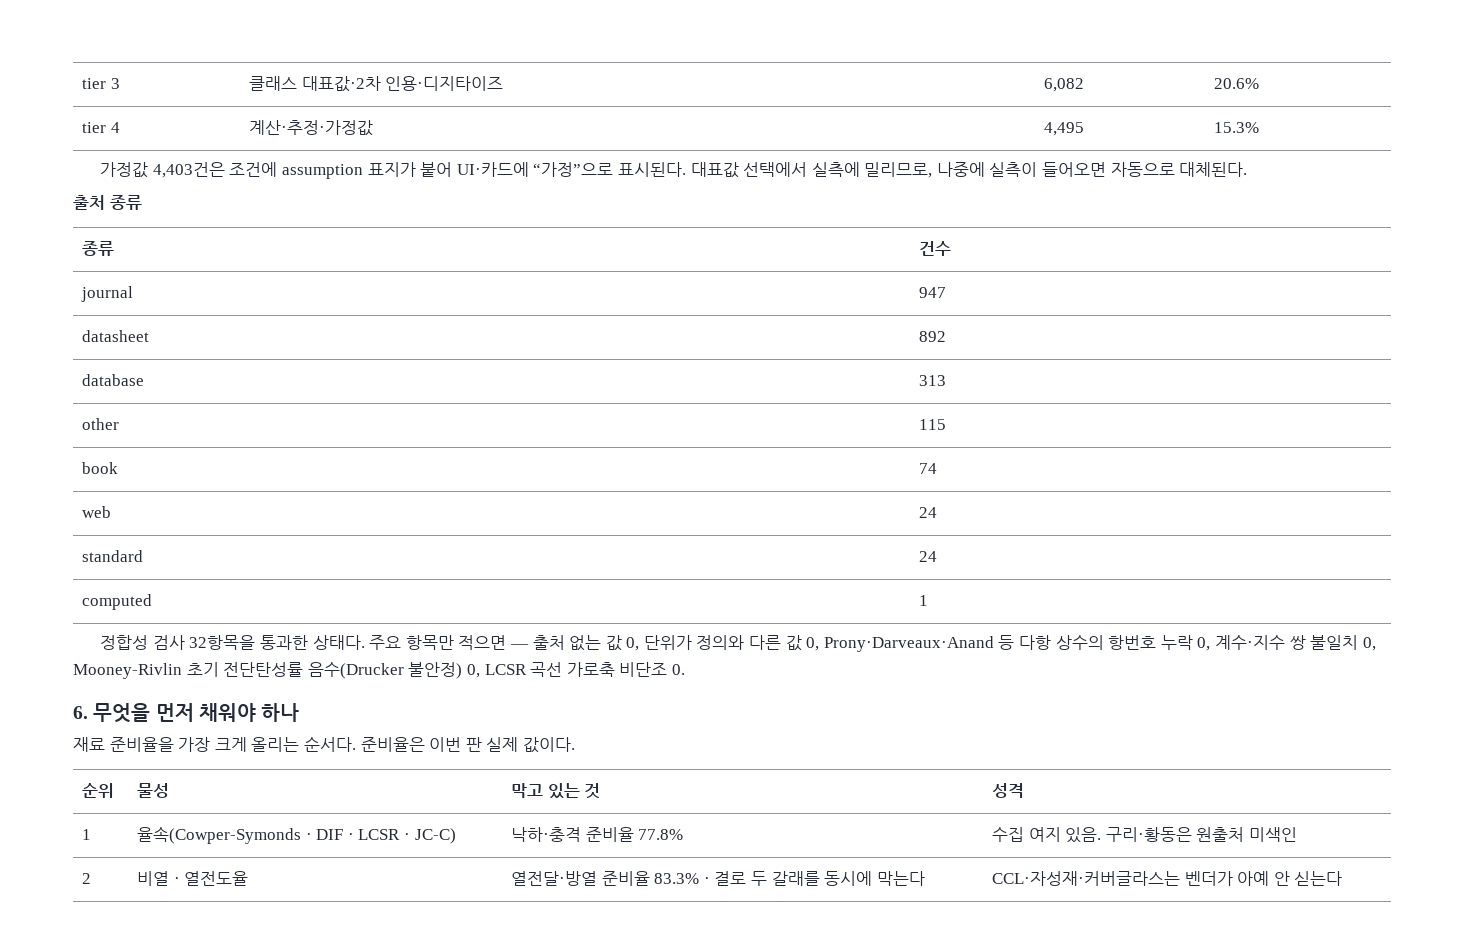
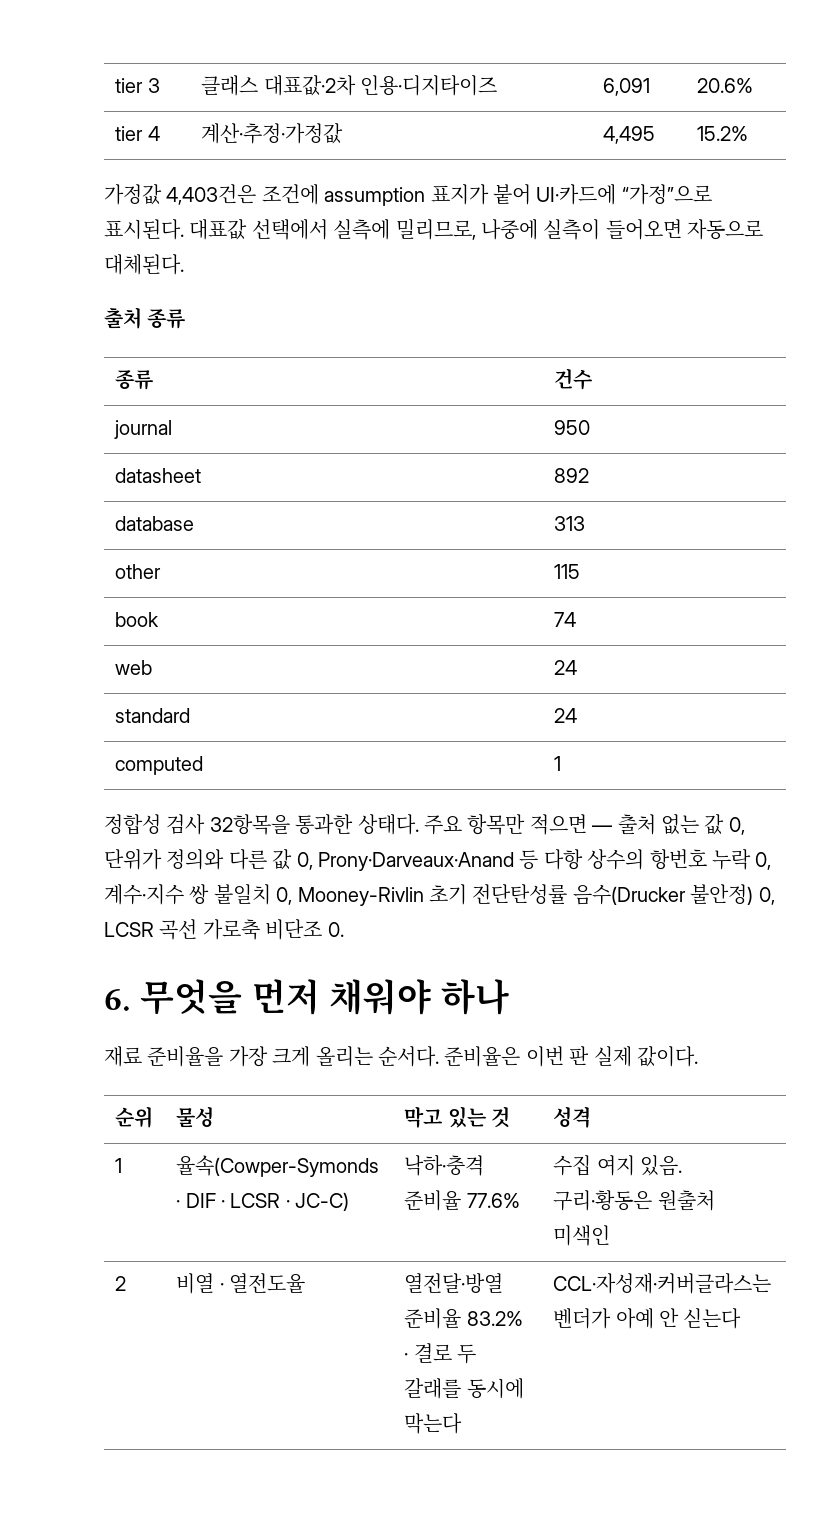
[1043,78,1084,92] 6,082 -> [603,78,651,96] 6,091
[1213,122,1259,133] 15.3% -> [697,126,749,141] 15.2%
[918,287,946,298] 947 -> [554,420,591,435] 950
[638,829,684,840] 77.8% -> [466,1193,520,1208] 77.6%
[654,873,700,884] 83.3% -> [466,1311,523,1326] 83.2%

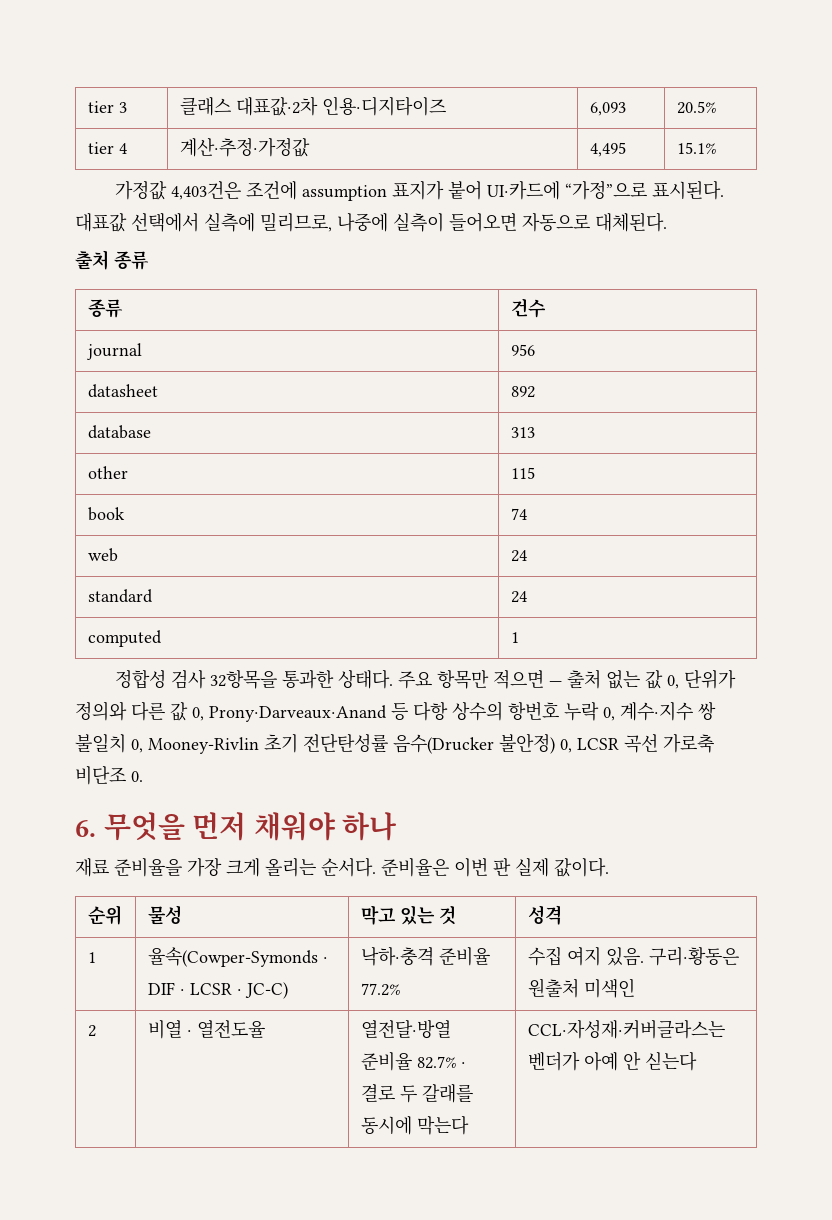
[603,78,651,96] [697,78,754,93] 6,091 | 20.6% -> [589,102,626,116] [676,101,716,114] 6,093 | 20.5%
[697,126,749,141] 15.2% -> [676,142,716,154] 15.1%
[554,420,591,435] 950 -> [510,344,535,356] 956
[466,1193,520,1208] 77.6% -> [360,983,400,996] 77.2%
[466,1311,523,1326] 83.2% -> [416,1056,456,1069] 82.7%

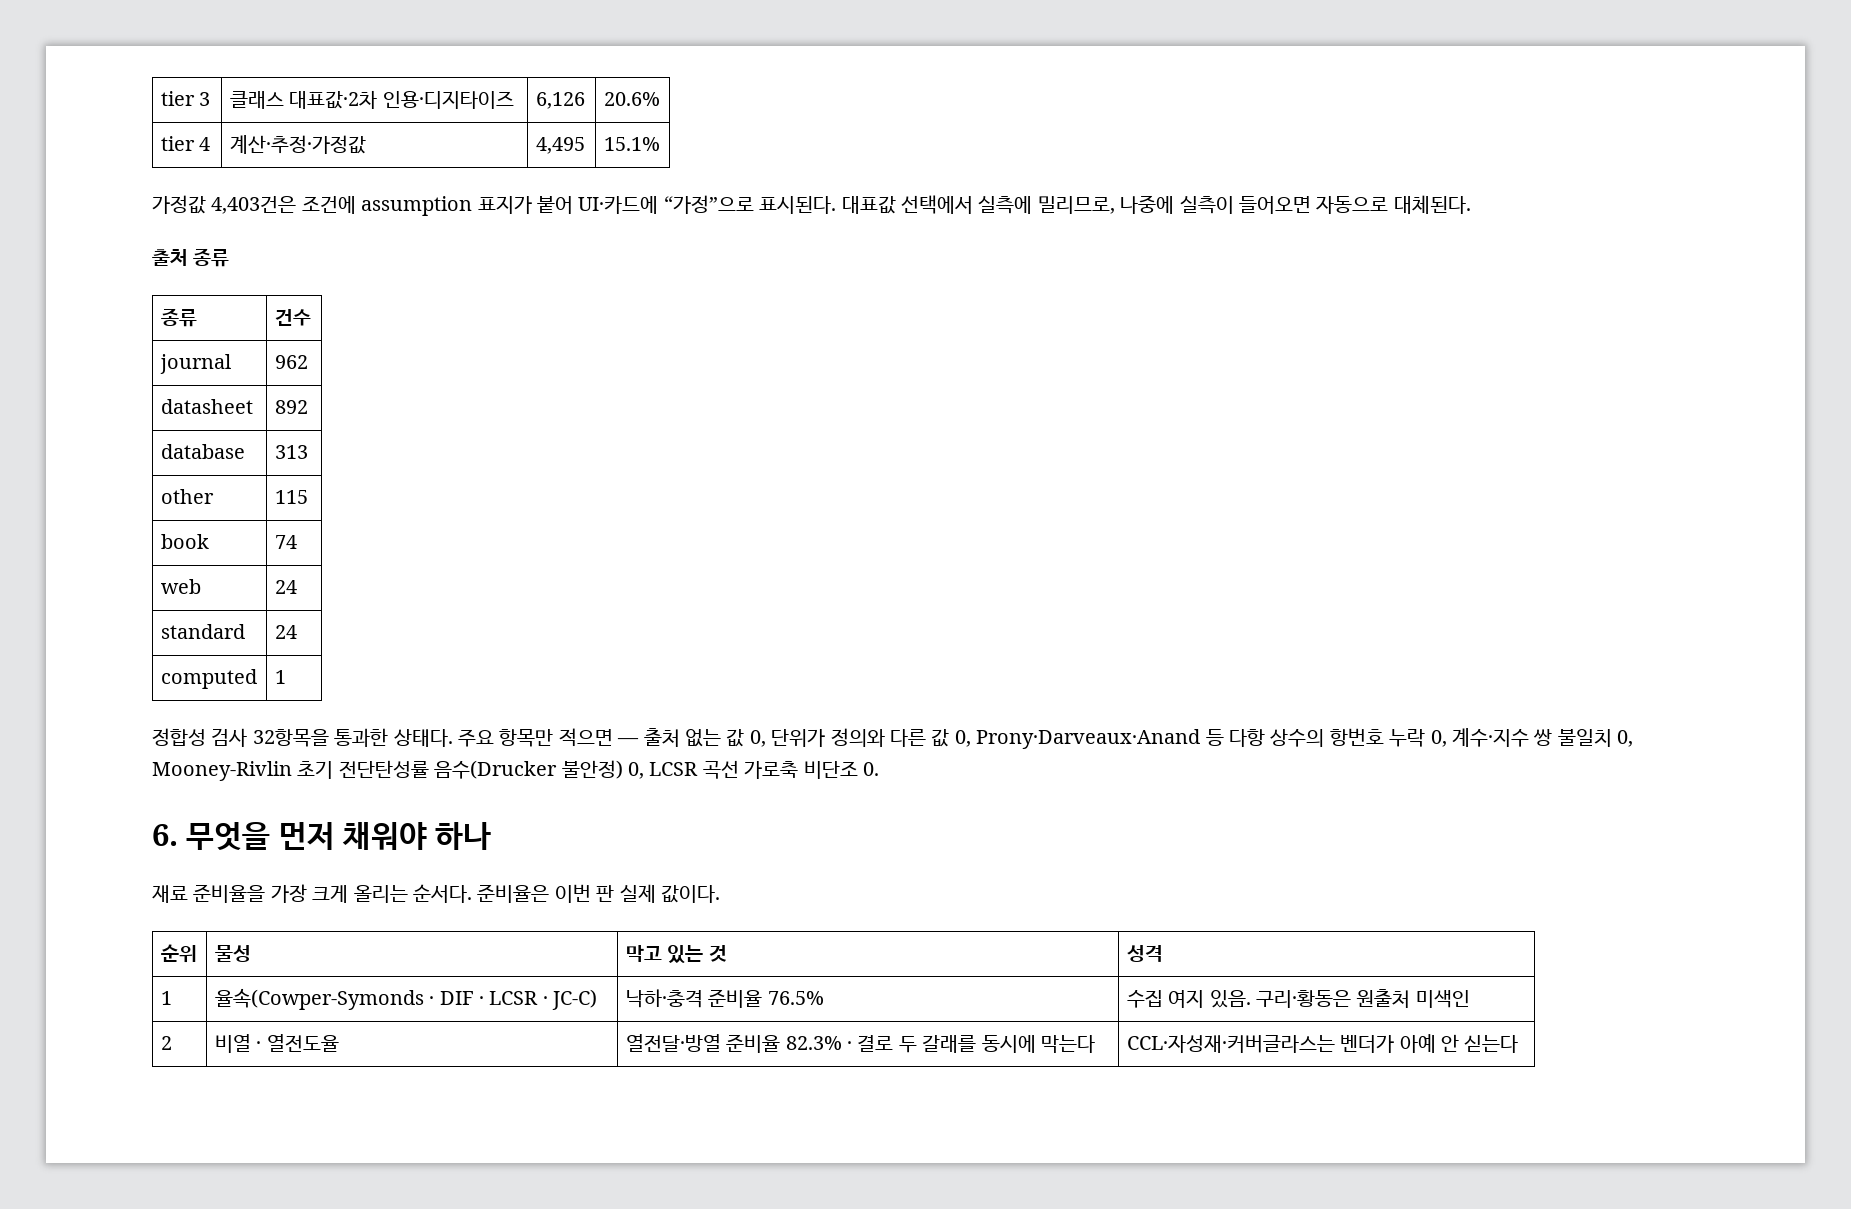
[589,102,626,116] [676,101,716,114] 6,093 | 20.5% -> [535,92,585,109] [603,92,660,106] 6,126 | 20.6%
[510,344,535,356] 956 -> [274,355,308,369] 962
[360,983,400,996] 77.2% -> [767,991,824,1005] 76.5%
[416,1056,456,1069] 82.7% -> [785,1036,842,1050] 82.3%

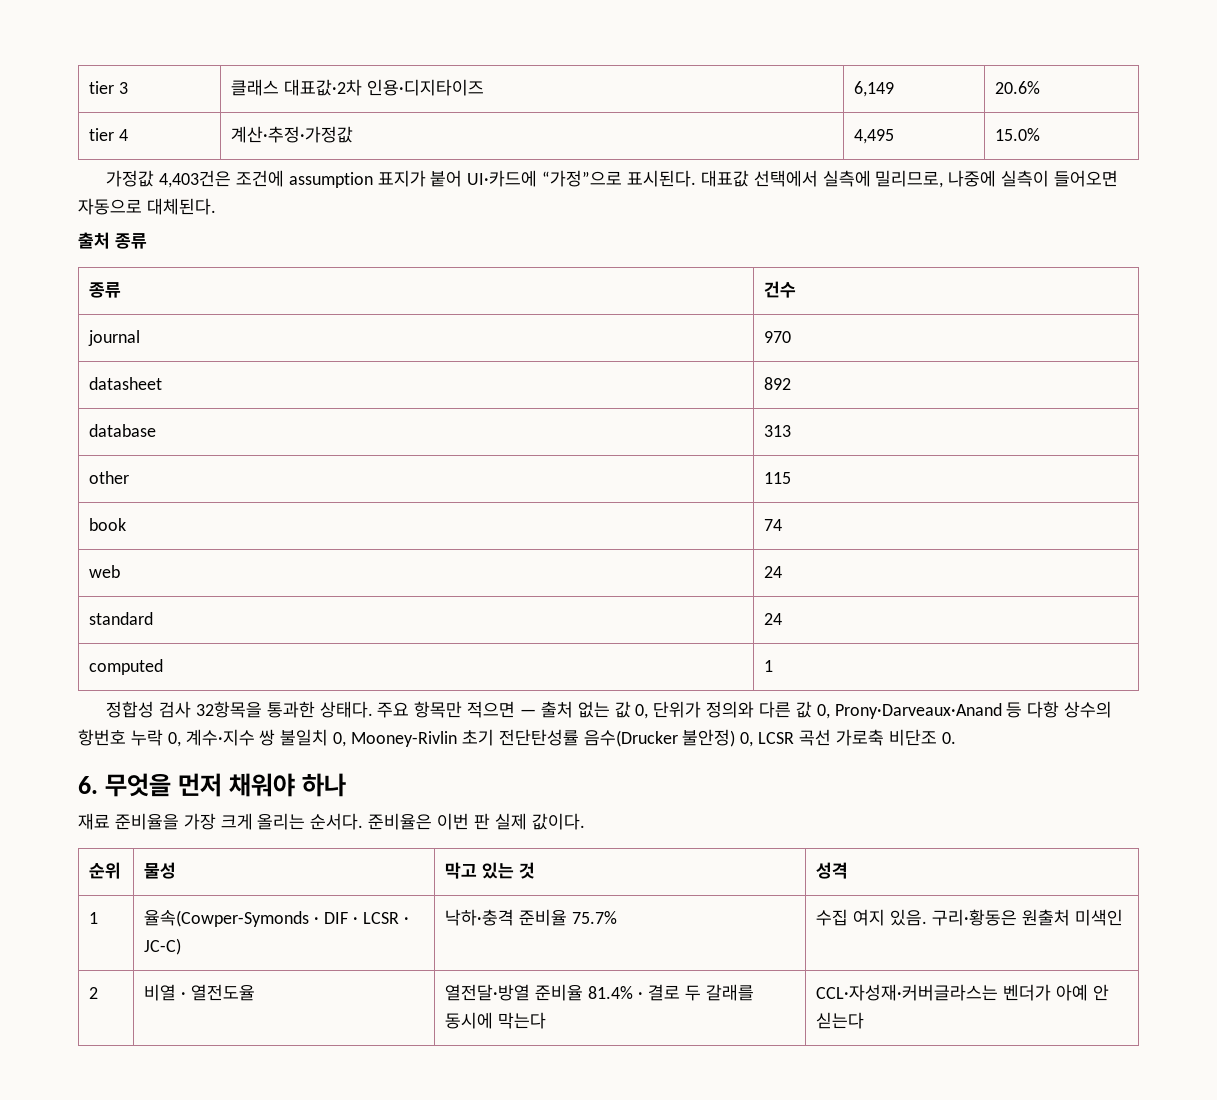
[535,92,585,109] 6,126 -> [854,81,895,97] 6,149
[603,137,660,151] 15.1% -> [995,128,1041,141] 15.0%
[274,355,308,369] 962 -> [764,331,792,343] 970
[767,991,824,1005] 76.5% -> [572,911,618,924] 75.7%
[785,1036,842,1050] 82.3% -> [588,986,634,999] 81.4%

